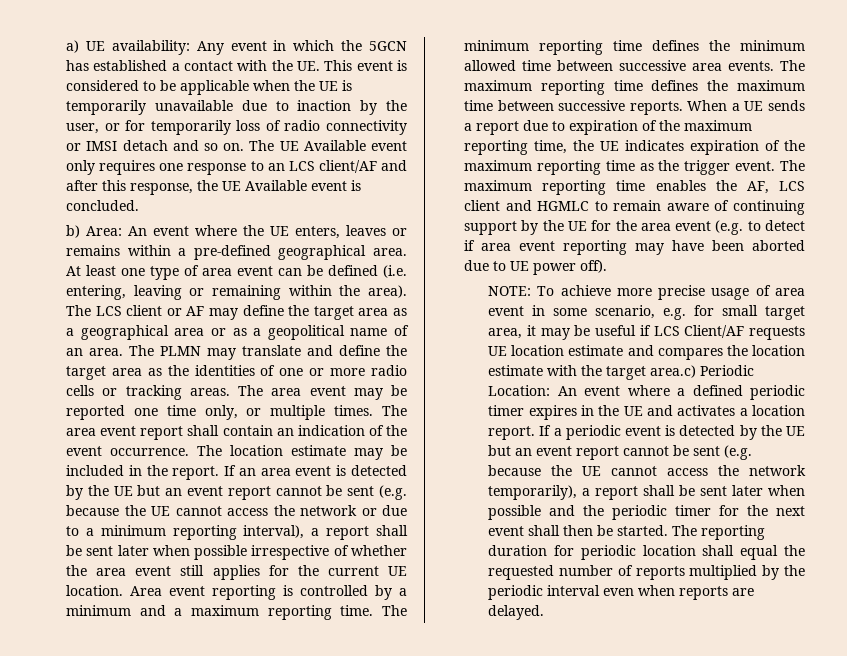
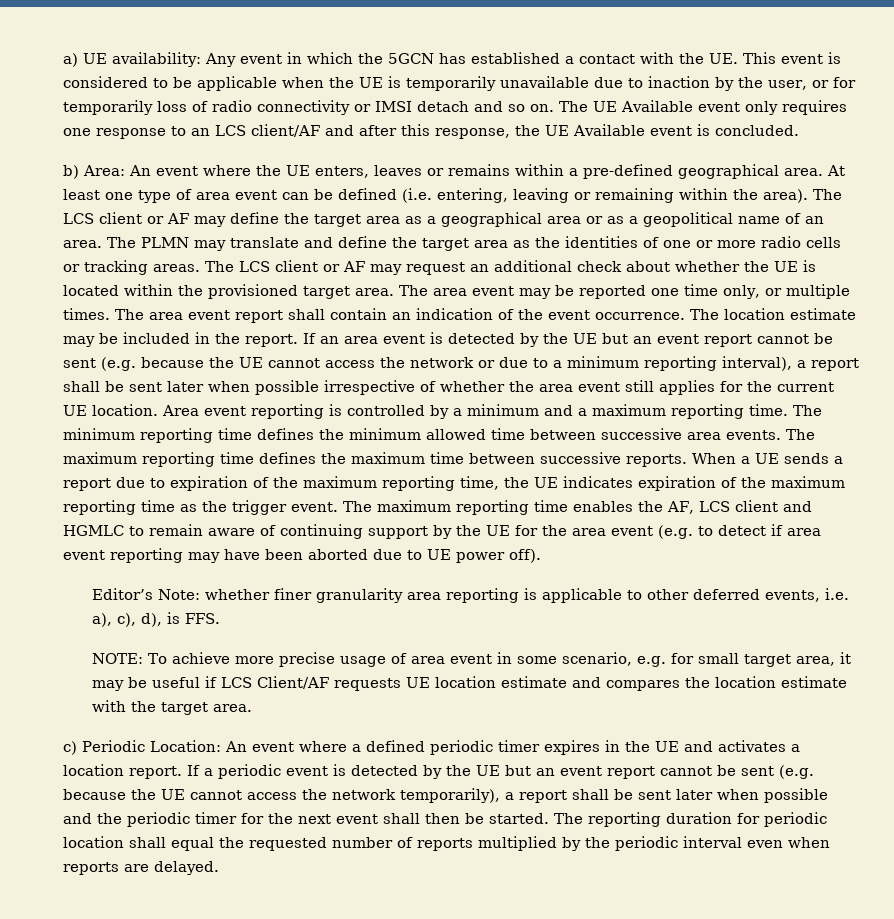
(264, 390) none -> [239,260,817,275] [63,284,429,299] LCS client or AF may request an additional check about whether the UE is located within the provisioned target area. The
(608, 266) none -> [92,588,850,603] [92,612,221,627] // Editor’s Note: whether finer granularity area reporting is applicable to other deferred events, i.e. a), c), d), is FFS.
[650,365,697,378] area.c) -> [213,704,253,712] [63,741,78,755] area. // c)

